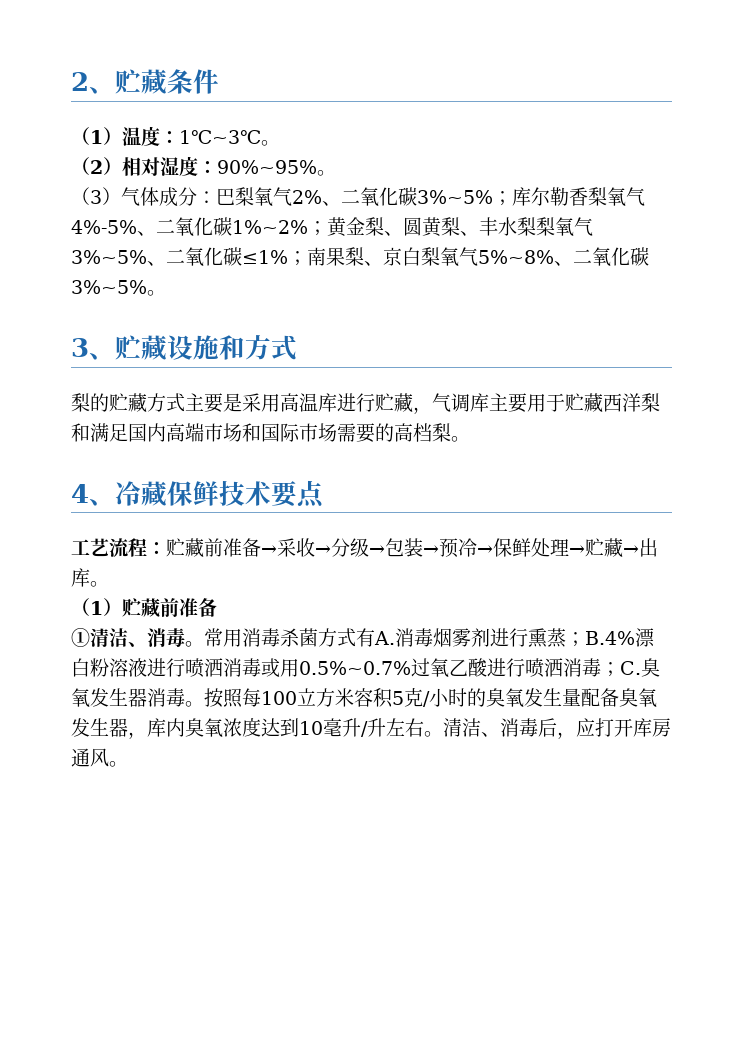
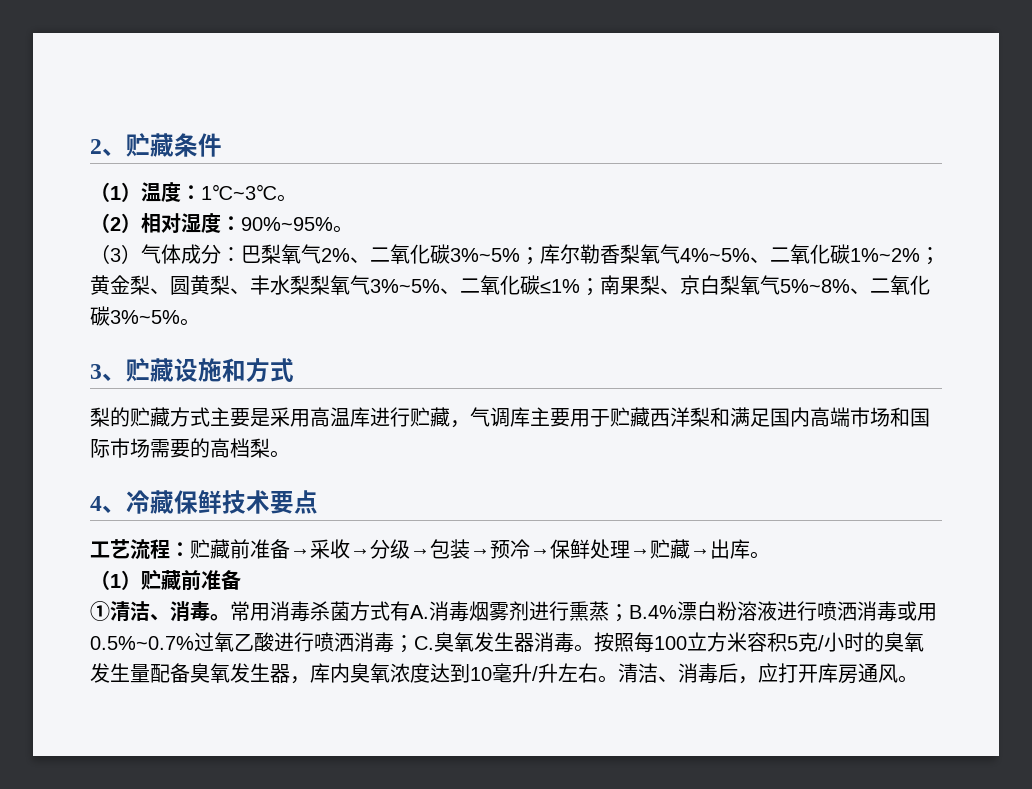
[71,220,137,234] 4%-5% -> [680,248,750,262] 4%~5%

